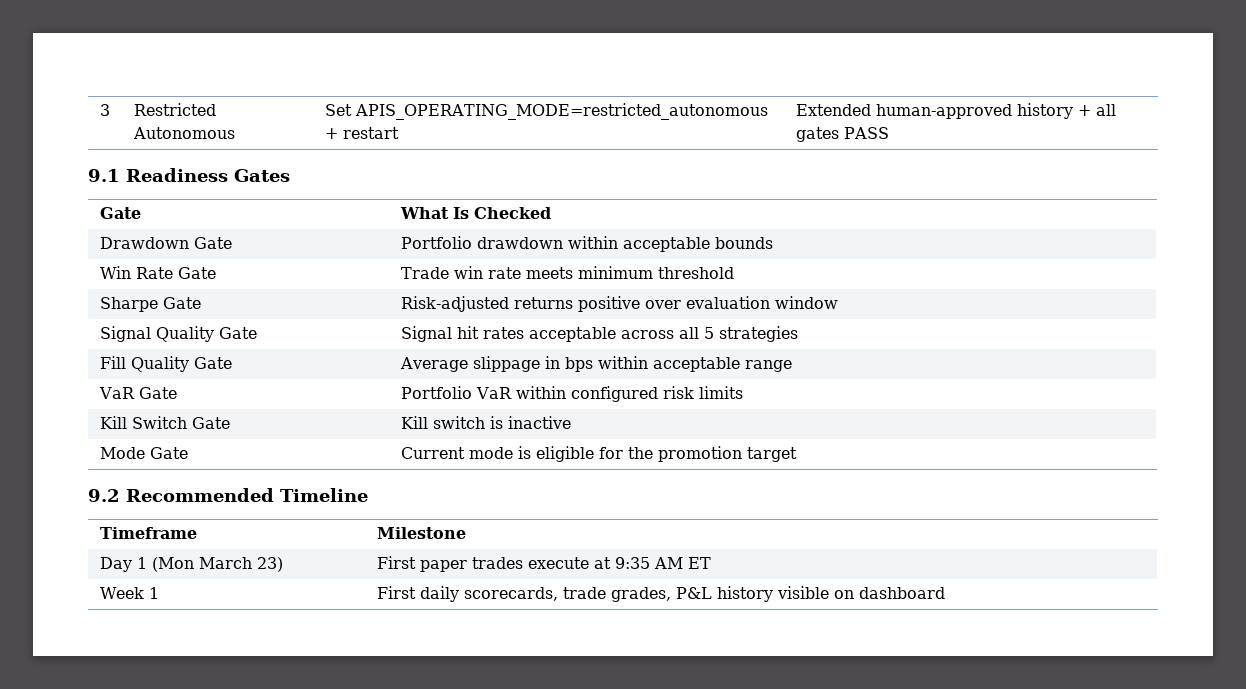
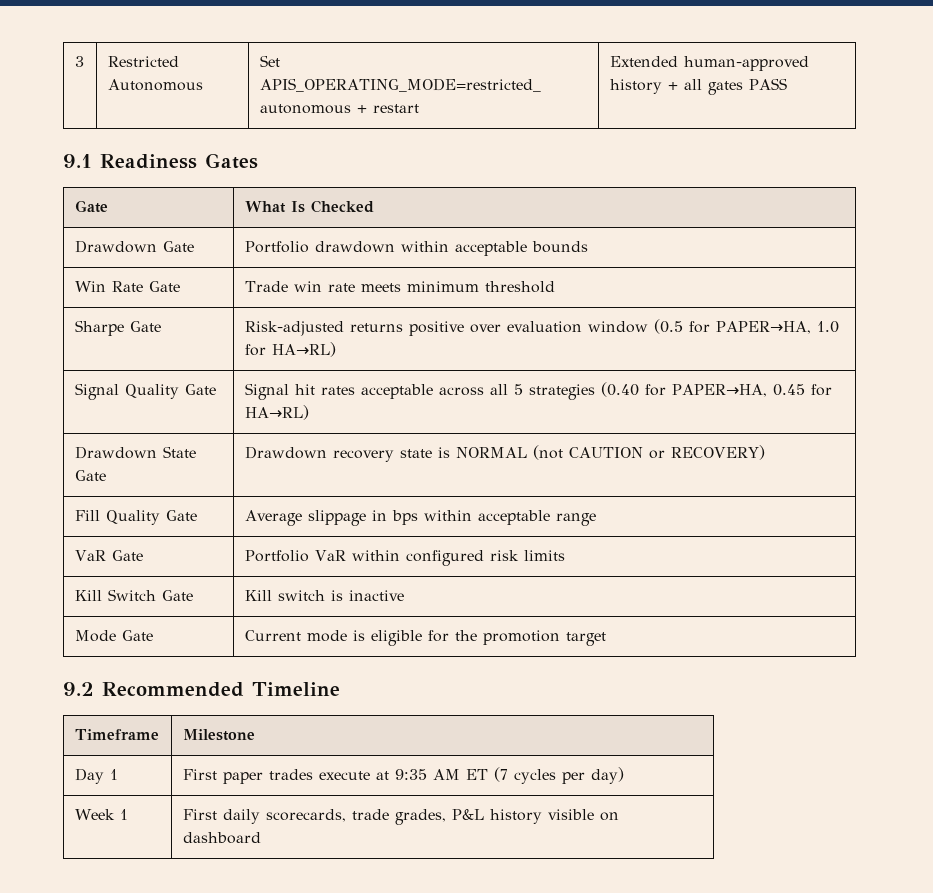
(838, 302) none -> [653,319,839,334] [244,342,336,357] (0.5 for PAPER→HA, 1.0 for HA→RL)
(798, 334) none -> [600,382,832,397] [244,405,309,420] [74,446,196,459] [74,470,106,481] [244,445,765,462] (0.40 for PAPER→HA, 0.45 for HA→RL) // Drawdown State Gate | Drawdown recovery state is NORMAL (not CAUTION or RECOVERY)
[151,557,283,572] (Mon March 23) -> (118, 774) none
(711, 563) none -> [493,767,624,784] (7 cycles per day)

